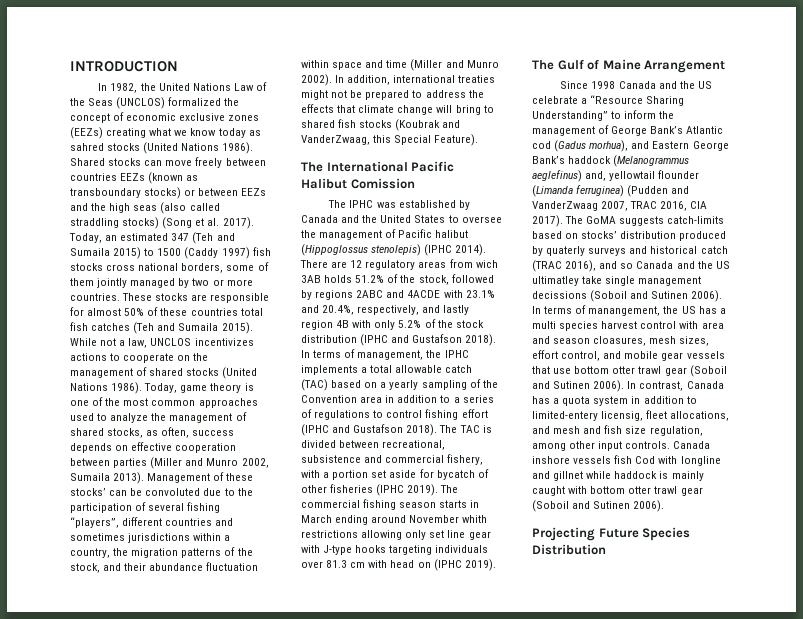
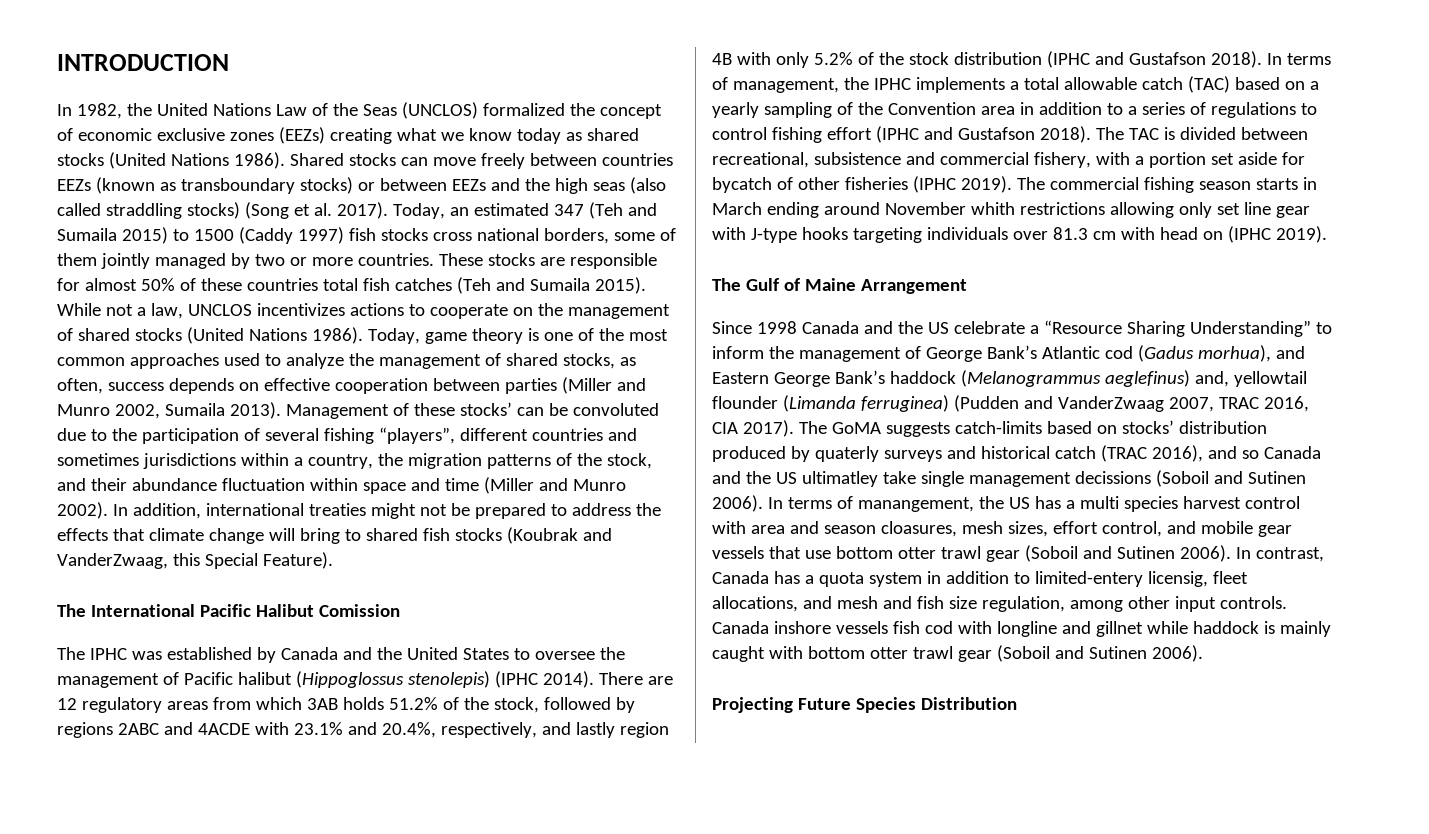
[70,143,104,151] sahred -> [586,128,639,141] shared
[475,260,498,268] wich -> [255,697,302,710] which
[635,456,656,464] Cod -> [924,621,953,634] cod

